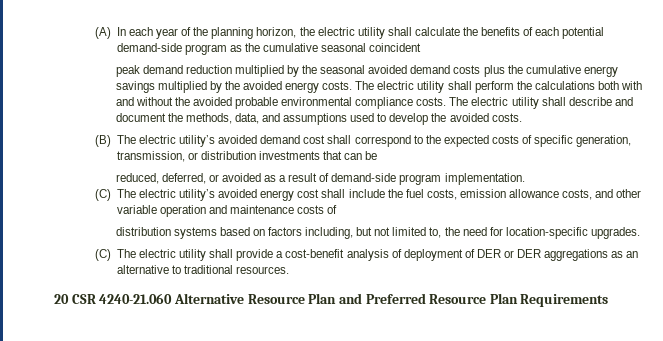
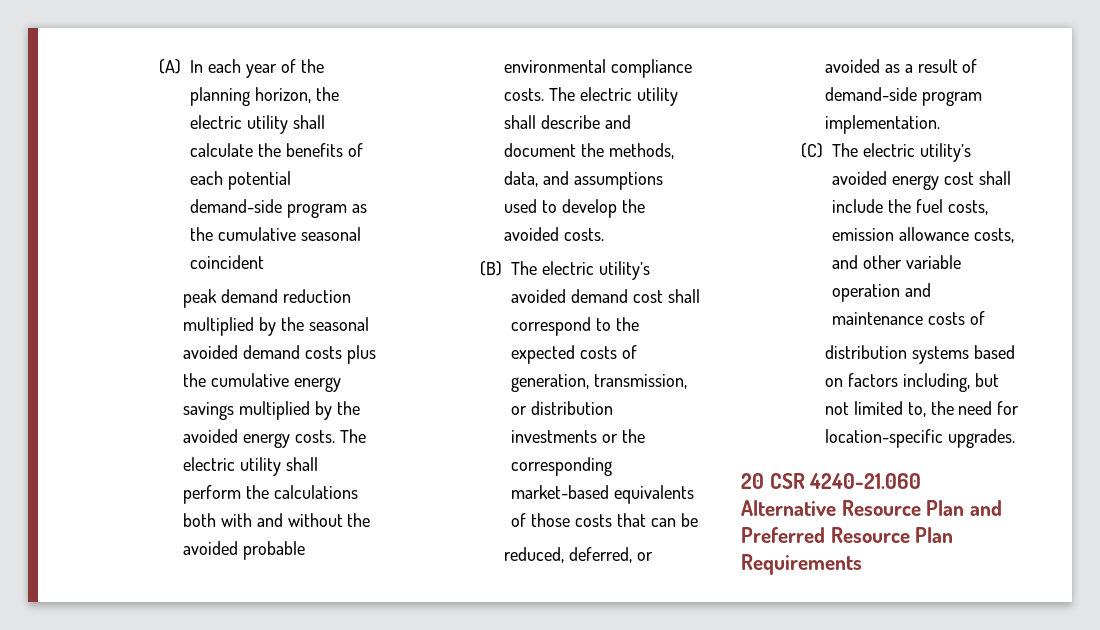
[534,135,574,147] specific -> (637, 352) none
(321, 155) none -> [602,429,645,443] [511,457,613,476] [511,485,695,504] [511,513,612,527] or the corresponding market-based equivalents of those costs
[95,249,639,261] [116,265,290,274] // (C) The electric utility shall provide a cost-benefit analysis of deployment of DER or DER aggregations as an alternative to traditional resources. -> (1015, 438) none

